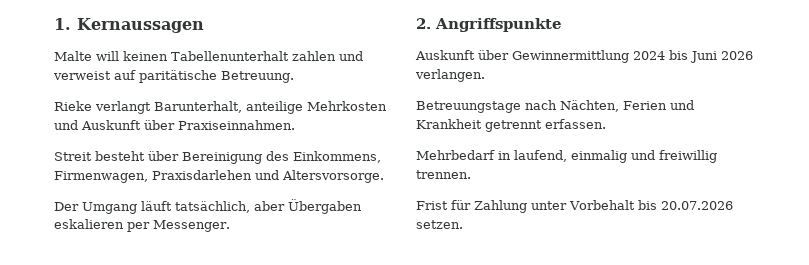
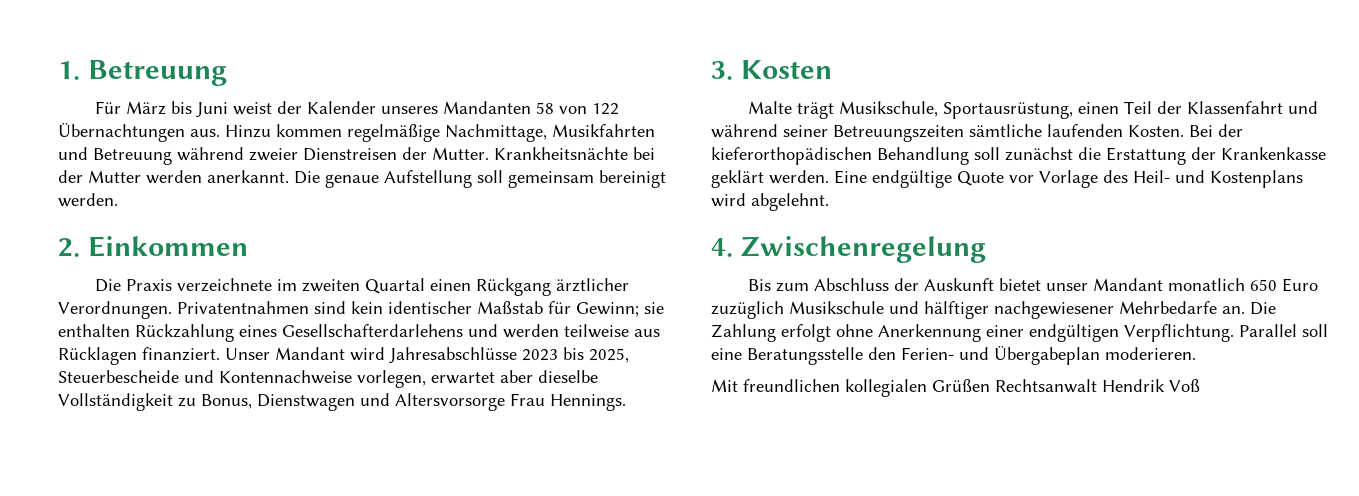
[77,18,204,33] [54,51,363,61] [53,70,294,83] [54,101,387,114] [54,120,295,130] [54,151,381,164] [54,170,384,183] [54,199,362,214] [54,219,230,232] [416,18,562,32] [415,50,753,63] [415,69,485,82] [416,100,694,113] [416,119,606,132] [416,150,717,163] [416,170,471,179] [416,200,733,213] [416,220,463,229] Kernaussagen // Malte will keinen Tabellenunterhalt zahlen und verweist auf paritätische Betreuung. // Rieke verlangt Barunterhalt, anteilige Mehrkosten und Auskunft über Praxiseinnahmen. // Streit besteht über Bereinigung des Einkommens, Firmenwagen, Praxisdarlehen und Altersvorsorge. // Der Umgang läuft tatsächlich, aber Übergaben eskalieren per Messenger. // 2. Angriffspunkte // Auskunft über Gewinnermittlung 2024 bis Juni 2026 verlangen. // Betreuungstage nach Nächten, Ferien und Krankheit getrennt erfassen. // Mehrbedarf in laufend, einmalig und freiwillig trennen. // Frist für Zahlung unter Vorbehalt bis 20.07.2026 setzen. -> [87,60,227,86] [95,101,620,118] [58,123,655,142] [58,147,655,165] [58,170,666,188] [58,193,118,207] [58,236,248,257] [95,278,630,296] [58,301,664,319] [58,324,660,342] [58,347,629,365] [58,370,598,388] [58,393,626,411] [711,60,832,80] [748,101,1319,119] [711,124,1243,142] [711,147,1326,165] [711,170,1303,188] [711,193,829,211] [711,236,986,263] [748,278,1319,292] [711,301,1276,319] [711,324,1328,342] [711,346,1196,365] [711,379,1200,397] Betreuung // Für März bis Juni weist der Kalender unseres Mandanten 58 von 122 Übernachtungen aus. Hinzu kommen regelmäßige Nachmittage, Musikfahrten und Betreuung während zweier Dienstreisen der Mutter. Krankheitsnächte bei der Mutter werden anerkannt. Die genaue Aufstellung soll gemeinsam bereinigt werden. // 2. Einkommen // Die Praxis verzeichnete im zweiten Quartal einen Rückgang ärztlicher Verordnungen. Privatentnahmen sind kein identischer Maßstab für Gewinn; sie enthalten Rückzahlung eines Gesellschafterdarlehens und werden teilweise aus Rücklagen finanziert. Unser Mandant wird Jahresabschlüsse 2023 bis 2025, Steuerbescheide und Kontennachweise vorlegen, erwartet aber dieselbe Vollständigkeit zu Bonus, Dienstwagen und Altersvorsorge Frau Hennings. // 3. Kosten // Malte trägt Musikschule, Sportausrüstung, einen Teil der Klassenfahrt und während seiner Betreuungszeiten sämtliche laufenden Kosten. Bei der kieferorthopädischen Behandlung soll zunächst die Erstattung der Krankenkasse geklärt werden. Eine endgültige Quote vor Vorlage des Heil- und Kostenplans wird abgelehnt. // 4. Zwischenregelung // Bis zum Abschluss der Auskunft bietet unser Mandant monatlich 650 Euro zuzüglich Musikschule und hälftiger nachgewiesener Mehrbedarfe an. Die Zahlung erfolgt ohne Anerkennung einer endgültigen Verpflichtung. Parallel soll eine Beratungsstelle den Ferien- und Übergabeplan moderieren. // Mit freundlichen kollegialen Grüßen Rechtsanwalt Hendrik Voß

